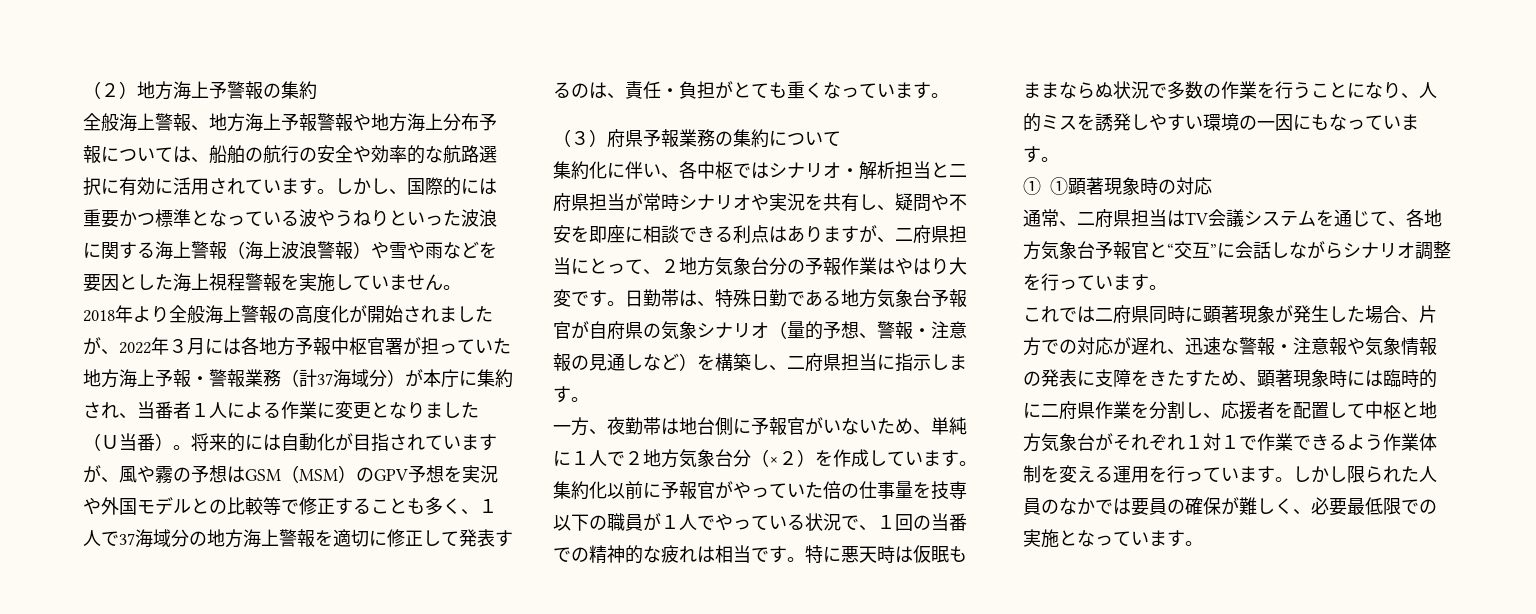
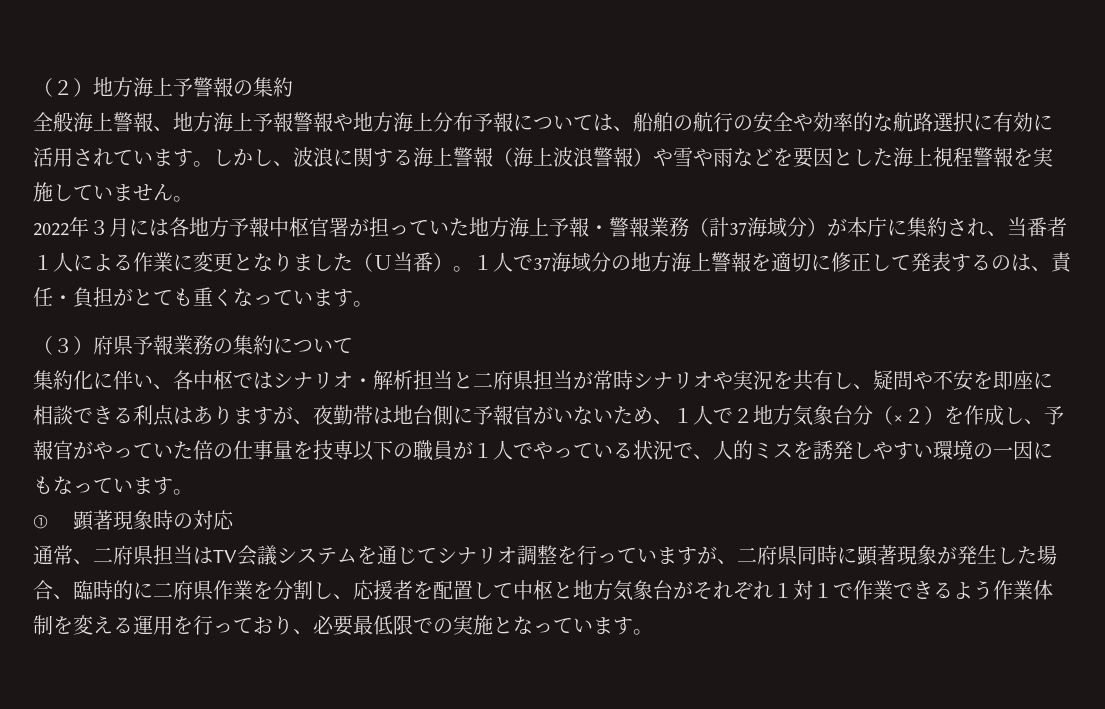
[407,177,497,196] [83,209,461,228] 国際的には重要かつ標準となっている波やうねりといった -> (293, 163) none
[83,305,493,324] [83,337,119,355] 2018年より全般海上警報の高度化が開始されましたが、 -> (193, 199) none
[191,433,497,452] [83,465,498,483] [83,497,479,515] 将来的には自動化が目指されていますが、風や霧の予想はGSM（MSM）のGPV予想を実況や外国モデルとの比較等で修正することも多く、 -> (473, 269) none
[895,225,967,244] [553,257,967,276] [553,289,967,308] [553,321,967,340] [553,353,967,372] [553,386,589,403] [553,417,607,436] 二府県担当にとって、２地方気象台分の予報作業はやはり大変です。日勤帯は、特殊日勤である地方気象台予報官が自府県の気象シナリオ（量的予想、警報・注意報の見通しなど）を構築し、二府県担当に指示します。 // 一方、 -> (313, 421) none
[931,417,967,435] [553,450,571,466] 単純に -> (673, 421) none
[887,450,977,467] [553,481,661,500] ています。集約化以前に -> [1024,419,1044,424] 、
[877,513,967,531] [553,545,967,564] [1023,81,1419,99] １回の当番での精神的な疲れは相当です。特に悪天時は仮眠もままならぬ状況で多数の作業を行うことになり、 -> (713, 456) none
[1050,177,1068,195] ① -> (48, 522) none
[1388,209,1442,227] [1023,241,1343,260] 、各地方気象台予報官と“交互”に会話しながら -> (437, 555) none
[1149,285,1167,290] [1023,306,1095,323] 。 // これでは -> [697,546,737,564] が、
[1419,305,1437,323] [1023,337,1437,356] [1023,369,1383,387] 片方での対応が遅れ、迅速な警報・注意報や気象情報の発表に支障をきたすため、顕著現象時には -> (73, 596) none
[1221,465,1437,483] [1023,497,1293,516] います。しかし限られた人員のなかでは要員の確保が難しく -> [253,616,293,635] おり

